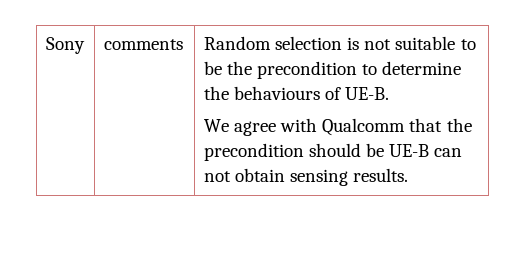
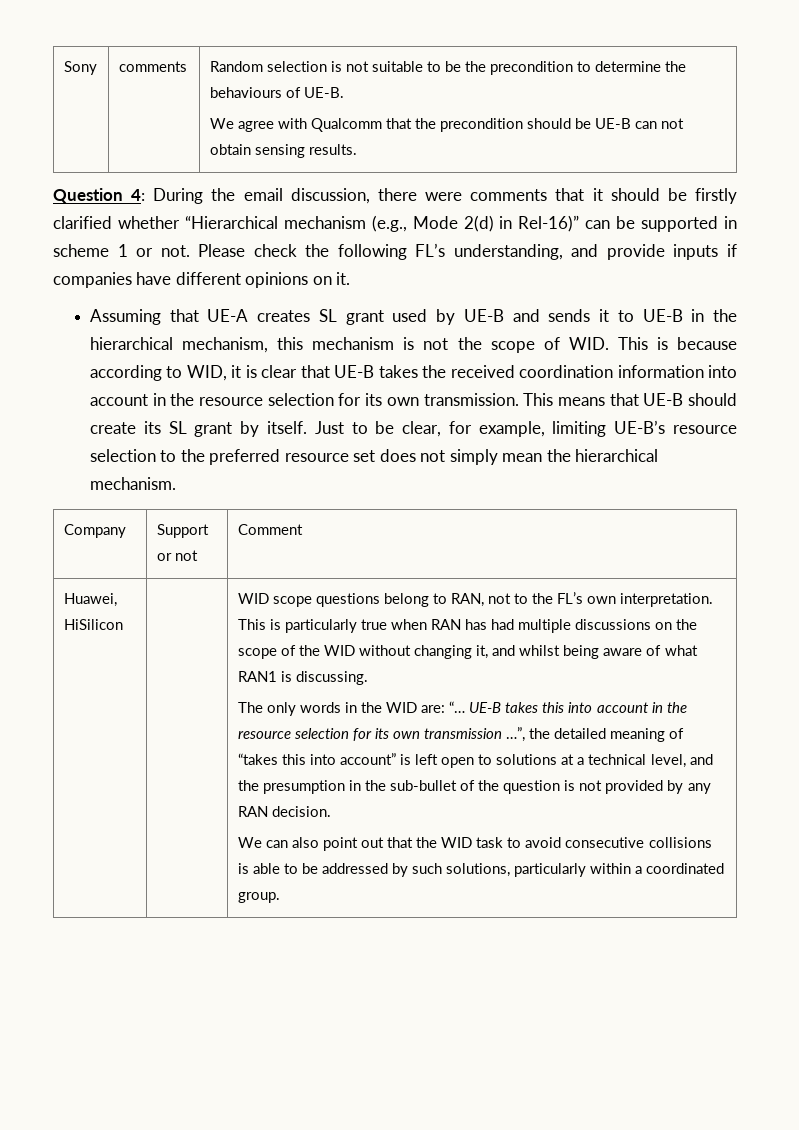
(409, 175) none -> [53,188,738,204] [53,215,737,232] [53,243,738,260] [53,272,351,288] [89,309,738,325] [89,337,737,353] [89,365,737,381] [89,393,738,406] [89,420,737,437] [89,449,659,465] [89,477,176,490] [63,524,126,538] [156,524,209,538] [156,550,198,561] [237,524,303,535] [63,593,117,607] [63,619,123,630] [237,592,714,607] [237,619,698,633] [237,645,698,659] [237,671,369,685] [237,701,687,716] [237,727,685,742] [237,753,713,768] [237,780,711,794] [237,806,331,817] [237,837,712,851] [237,863,725,877] [237,892,280,903] // Question 4: During the email discussion, there were comments that it should be firstly clarified whether “Hierarchical mechanism (e.g., Mode 2(d) in Rel-16)” can be supported in scheme 1 or not. Please check the following FL’s understanding, and provide inputs if companies have different opinions on it. // Assuming that UE-A creates SL grant used by UE-B and sends it to UE-B in the hierarchical mechanism, this mechanism is not the scope of WID. This is because according to WID, it is clear that UE-B takes the received coordination information into account in the resource selection for its own transmission. This means that UE-B should create its SL grant by itself. Just to be clear, for example, limiting UE-B’s resource selection to the preferred resource set does not simply mean the hierarchical mechanism. // Company | Support or not | Comment // Huawei, HiSilicon | | WID scope questions belong to RAN, not to the FL’s own interpretation. This is particularly true when RAN has had multiple discussions on the scope of the WID without changing it, and whilst being aware of what RAN1 is discussing. // The only words in the WID are: “… UE-B takes this into account in the resource selection for its own transmission …”, the detailed meaning of “takes this into account” is left open to solutions at a technical level, and the presumption in the sub-bullet of the question is not provided by any RAN decision. // We can also point out that the WID task to avoid consecutive collisions is able to be addressed by such solutions, particularly within a coordinated group.

